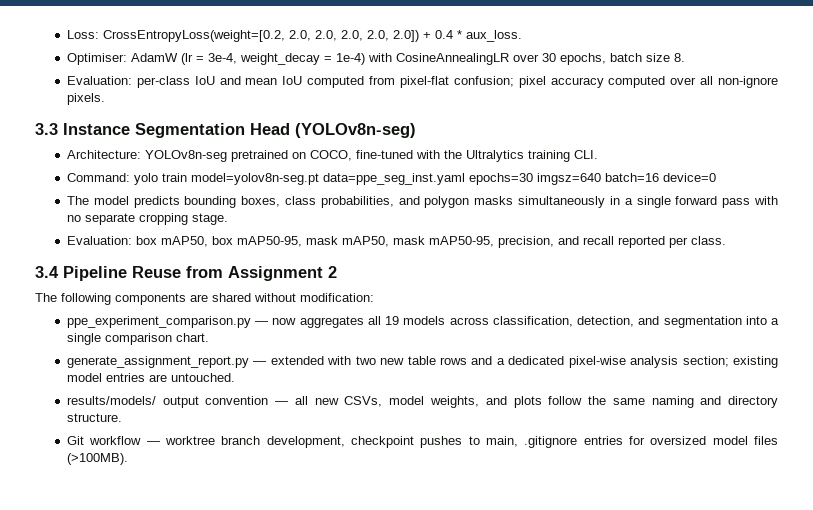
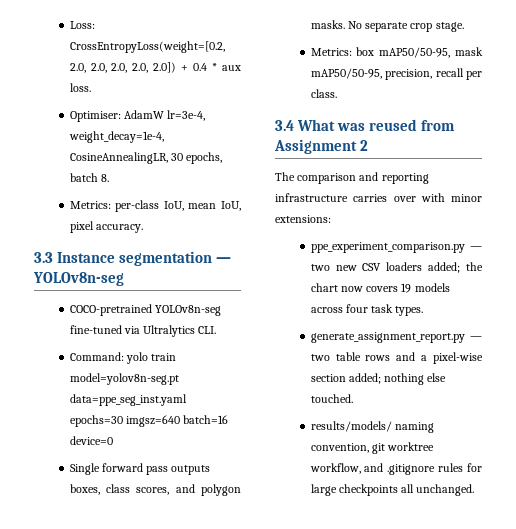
[465,30,522,42] aux_loss. -> [222,65,241,71] [69,83,91,92] aux loss.
[180,53,539,65] (lr = 3e-4, weight_decay = 1e-4) with CosineAnnealingLR over -> [167,110,206,121] [68,131,164,143] [69,152,168,164] lr=3e-4, weight_decay=1e-4, CosineAnnealingLR,
[645,53,670,62] size -> (98, 177) none
[66,76,778,88] [66,93,105,105] [35,123,416,138] [66,150,570,162] Evaluation: per-class IoU and mean IoU computed from pixel-flat confusion; pixel accuracy computed over all non-ignore pixels. // 3.3 Instance Segmentation Head (YOLOv8n-seg) // Architecture: YOLOv8n-seg pretrained on COCO, fine-tuned with the Ultralytics training -> [69,200,241,212] [69,221,143,233] [34,251,232,266] [33,272,124,286] [69,304,221,316] [69,325,196,337] Metrics: per-class IoU, mean IoU, pixel accuracy. // 3.3 Instance segmentation — YOLOv8n-seg // COCO-pretrained YOLOv8n-seg fine-tuned via Ultralytics
[66,196,237,208] The model predicts bounding -> [69,463,211,475] Single forward pass outputs
[320,196,394,208] probabilities, -> [136,487,170,495] scores,
[474,196,779,208] [66,213,228,225] [66,236,665,248] masks simultaneously in a single forward pass with no separate cropping stage. // Evaluation: box mAP50, box mAP50-95, mask mAP50, mask mAP50-95, precision, and recall reported -> [310,20,464,32] [310,47,483,58] [310,68,464,80] masks. No separate crop stage. // Metrics: box mAP50/50-95, mask mAP50/50-95, precision, recall
[63,266,181,281] Pipeline Reuse -> [297,119,418,131] What was reused
[61,293,374,305] [66,316,779,328] [66,333,209,345] [66,356,779,368] [66,373,235,382] [66,396,779,408] [66,413,122,422] [66,436,778,448] [66,453,128,465] following components are shared without modification: // ppe_experiment_comparison.py — now aggregates all 19 models across classification, detection, and segmentation into a single comparison chart. // generate_assignment_report.py — extended with two new table rows and a dedicated pixel-wise analysis section; existing model entries are untouched. // results/models/ output convention — all new CSVs, model weights, and plots follow the same naming and directory structure. // Git workflow — worktree branch development, checkpoint pushes to main, .gitignore entries for oversized model files (>100MB). -> [297,172,429,184] [275,193,482,202] [275,215,331,223] [310,242,482,253] [310,262,483,273] [310,283,450,293] [310,304,424,316] [310,332,482,343] [310,352,483,364] [310,373,447,385] [310,394,353,403] [310,421,434,433] [310,442,435,454] [309,463,482,475] [310,484,475,496] comparison and reporting infrastructure carries over with minor extensions: // ppe_experiment_comparison.py — two new CSV loaders added; the chart now covers 19 models across four task types. // generate_assignment_report.py — two table rows and a pixel-wise section added; nothing else touched. // results/models/ naming convention, git worktree workflow, and .gitignore rules for large checkpoints all unchanged.

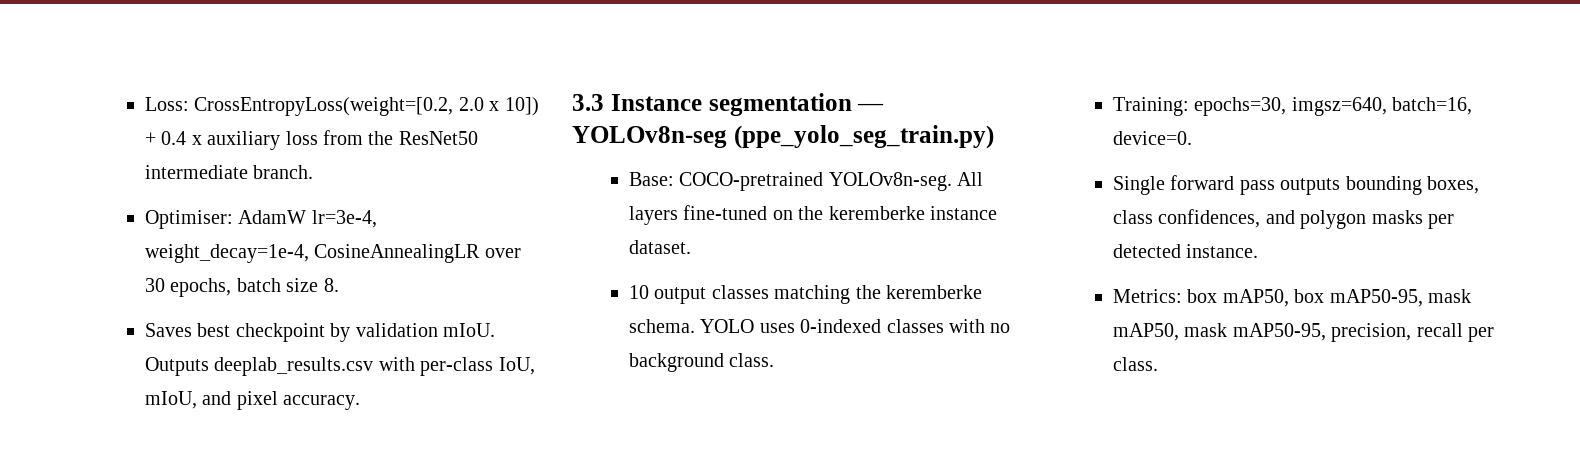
[69,62,241,73] [69,83,91,92] 2.0, 2.0, 2.0, 2.0, 2.0]) + 0.4 * aux loss. -> [458,97,539,116] [145,130,478,150] [145,165,314,179] 2.0 x 10]) + 0.4 x auxiliary loss from the ResNet50 intermediate branch.
[69,152,168,164] CosineAnnealingLR, -> [314,244,521,263] CosineAnnealingLR over
(98, 177) none -> [286,278,319,292] size
[69,200,241,212] Metrics: per-class IoU, mean IoU, -> [145,323,496,342] [145,357,535,376] [145,391,232,409] Saves best checkpoint by validation mIoU. Outputs deeplab_results.csv with per-class IoU, mIoU, and
[69,304,221,316] [69,325,217,337] [69,352,177,364] [69,373,179,385] [69,394,187,406] [69,415,229,427] [69,436,113,445] // COCO-pretrained YOLOv8n-seg fine-tuned via Ultralytics CLI. // Command: yolo train model=yolov8n-seg.pt data=ppe_seg_inst.yaml epochs=30 imgsz=640 batch=16 device=0 -> [733,125,994,149] [629,172,984,191] [629,205,998,225] [629,240,692,254] [629,285,983,304] [629,319,1011,333] [629,353,775,372] [1113,97,1473,116] [1113,131,1193,145] (ppe_yolo_seg_train.py) // Base: COCO-pretrained YOLOv8n-seg. All layers fine-tuned on the keremberke instance dataset. // 10 output classes matching the keremberke schema. YOLO uses 0-indexed classes with no background class. // Training: epochs=30, imgsz=640, batch=16, device=0.
(211, 470) none -> [1345,176,1422,195] bounding
[136,487,170,495] scores, -> [1158,209,1261,228] confidences,
[310,20,464,32] [310,47,483,58] [310,68,482,80] [310,89,337,98] [275,119,456,131] [274,139,369,154] [275,172,429,184] [275,193,482,202] [275,215,331,223] [310,242,482,253] [310,262,483,273] [310,283,450,293] [310,304,424,316] [310,332,482,343] [310,352,483,364] [310,373,447,385] [310,394,353,403] [310,421,434,433] [310,442,435,454] [309,463,482,475] [310,484,475,496] masks. No separate crop stage. // Metrics: box mAP50/50-95, mask mAP50/50-95, precision, recall per class. // 3.4 What was reused from Assignment 2 // The comparison and reporting infrastructure carries over with minor extensions: // ppe_experiment_comparison.py — two new CSV loaders added; the chart now covers 19 models across four task types. // generate_assignment_report.py — two table rows and a pixel-wise section added; nothing else touched. // results/models/ naming convention, git worktree workflow, and .gitignore rules for large checkpoints all unchanged. -> [1371,210,1455,229] [1113,244,1259,258] [1113,289,1472,307] [1113,323,1495,342] [1113,357,1159,371] masks per detected instance. // Metrics: box mAP50, box mAP50-95, mask mAP50, mask mAP50-95, precision, recall per class.

